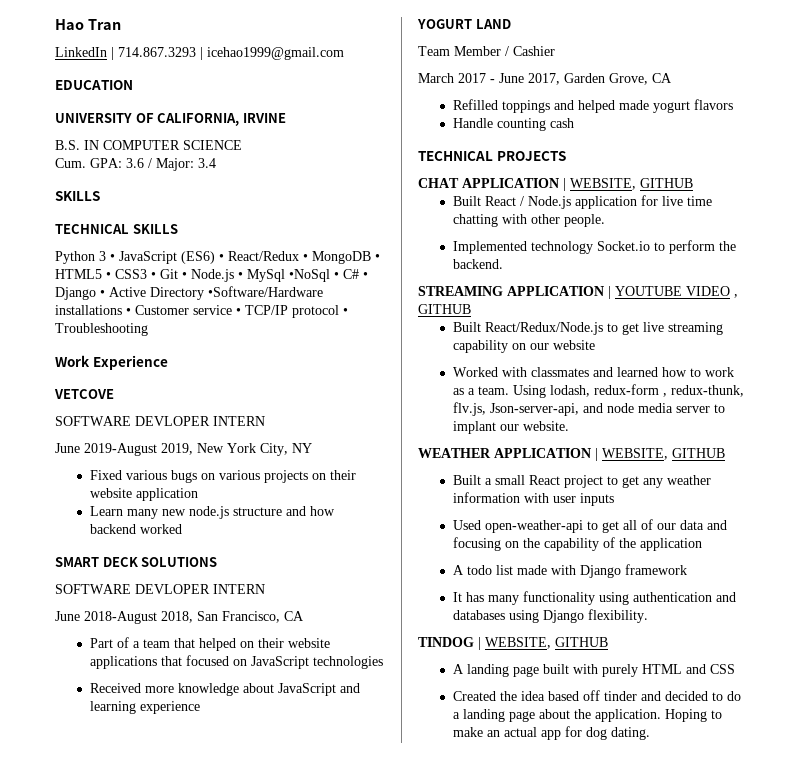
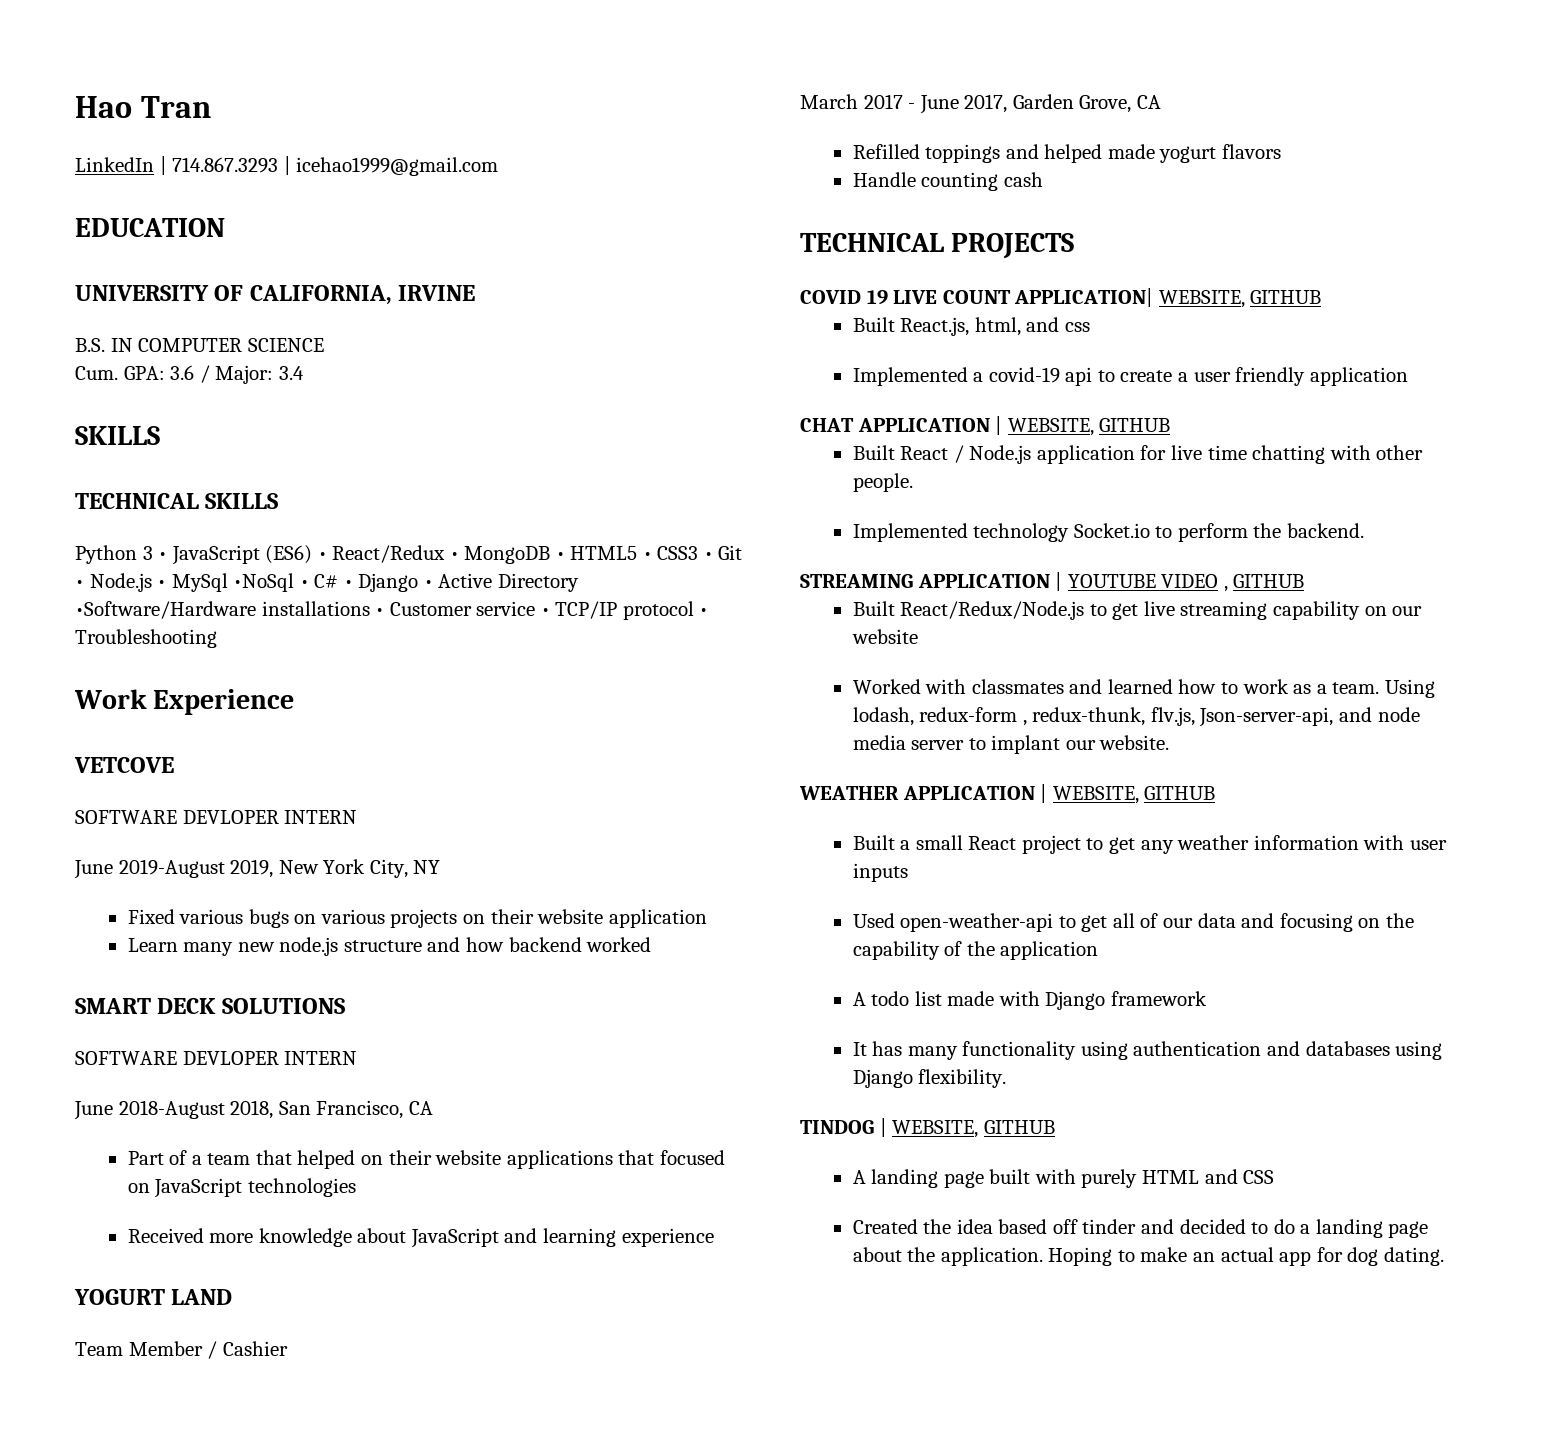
(566, 156) none -> [800,288,1322,308] [852,317,1090,336] [852,367,1408,386] // COVID 19 LIVE COUNT APPLICATION| WEBSITE, GITHUB // Built React.js, html, and css // Implemented a covid-19 api to create a user friendly application

